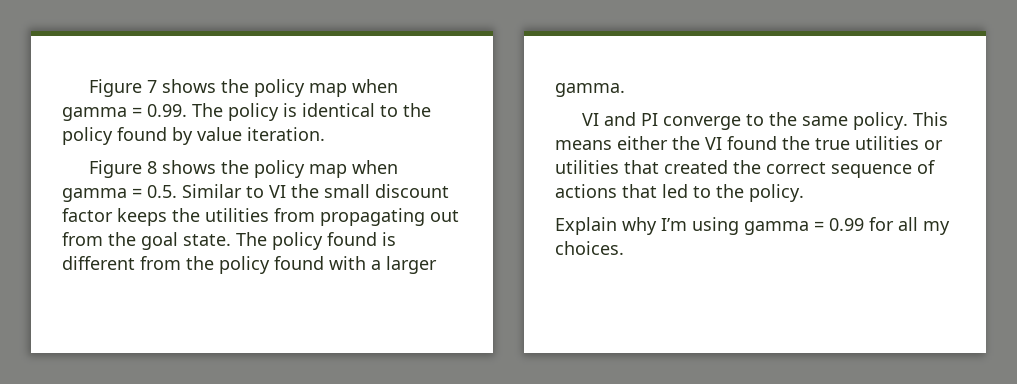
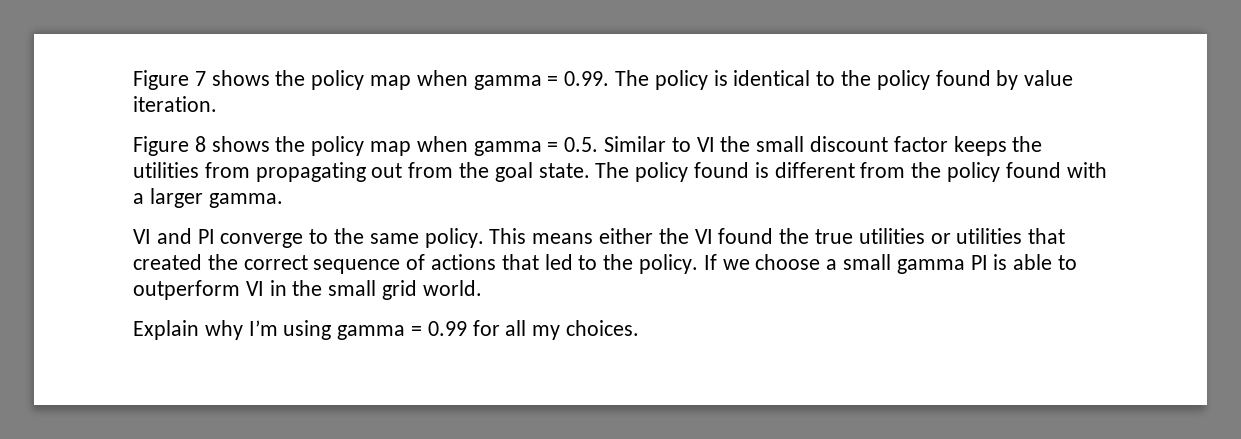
(804, 193) none -> [703,254,1078,274] [133,280,482,300] If we choose a small gamma PI is able to outperform VI in the small grid world.

